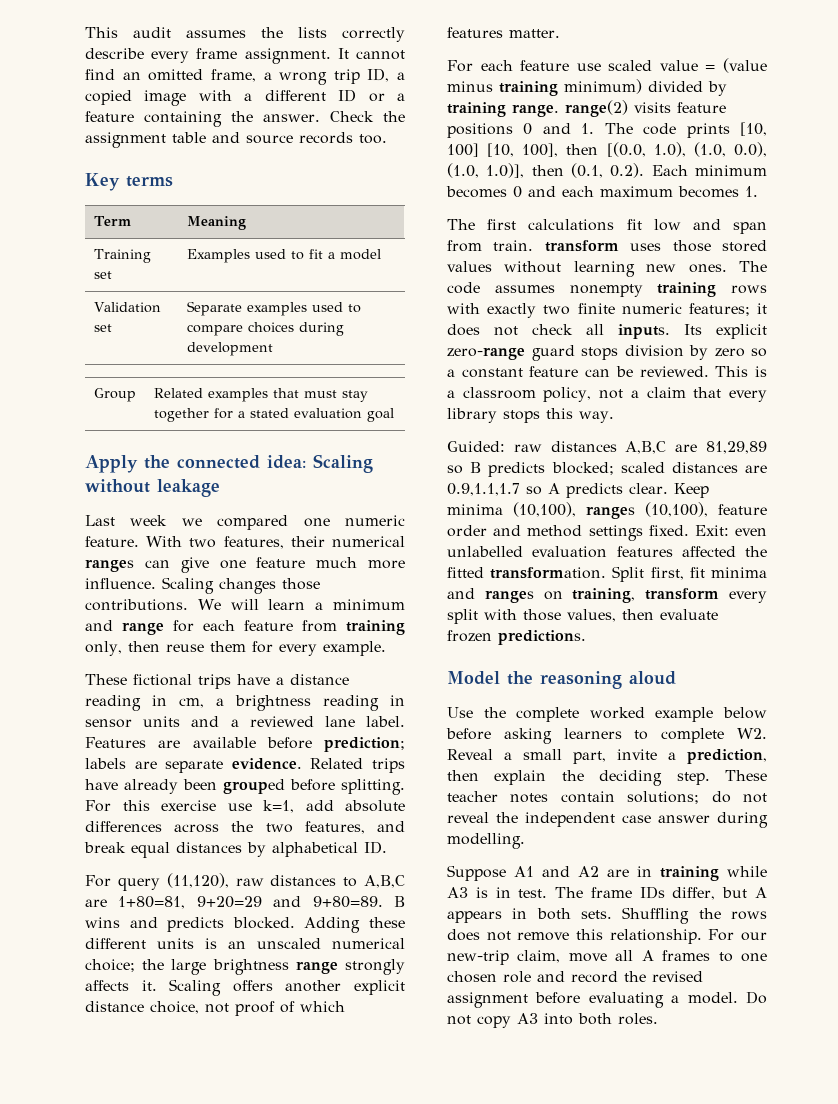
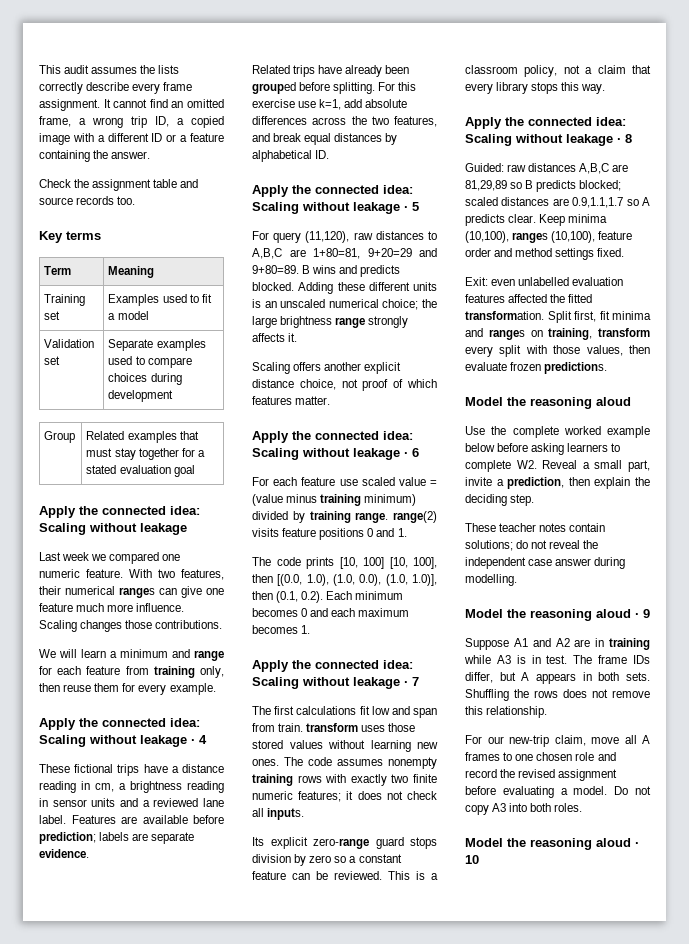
(321, 118) none -> (151, 155) //
(188, 605) none -> (223, 624) //
(386, 648) none -> [39,718,200,730] [39,735,207,747] // Apply the connected idea: Scaling without leakage · 4
(302, 764) none -> (89, 853) //
(387, 847) none -> [252,185,413,197] [252,202,419,214] // Apply the connected idea: Scaling without leakage · 5
(157, 985) none -> (298, 337) //
(560, 33) none -> [252,431,413,443] [252,448,419,460] // Apply the connected idea: Scaling without leakage · 6
(595, 128) none -> (407, 532) //
(758, 191) none -> [252,660,413,672] [252,677,419,689] // Apply the connected idea: Scaling without leakage · 7
(670, 331) none -> (305, 814) //
(614, 417) none -> [465,117,626,129] [465,134,632,146] // Apply the connected idea: Scaling without leakage · 8
(689, 530) none -> (625, 252) //
(710, 778) none -> (535, 500) //
(525, 841) none -> [465,609,650,621] // Model the reasoning aloud · 9
(702, 936) none -> (548, 712) //
(658, 1019) none -> [465,838,639,850] [465,855,479,864] // Model the reasoning aloud · 10

